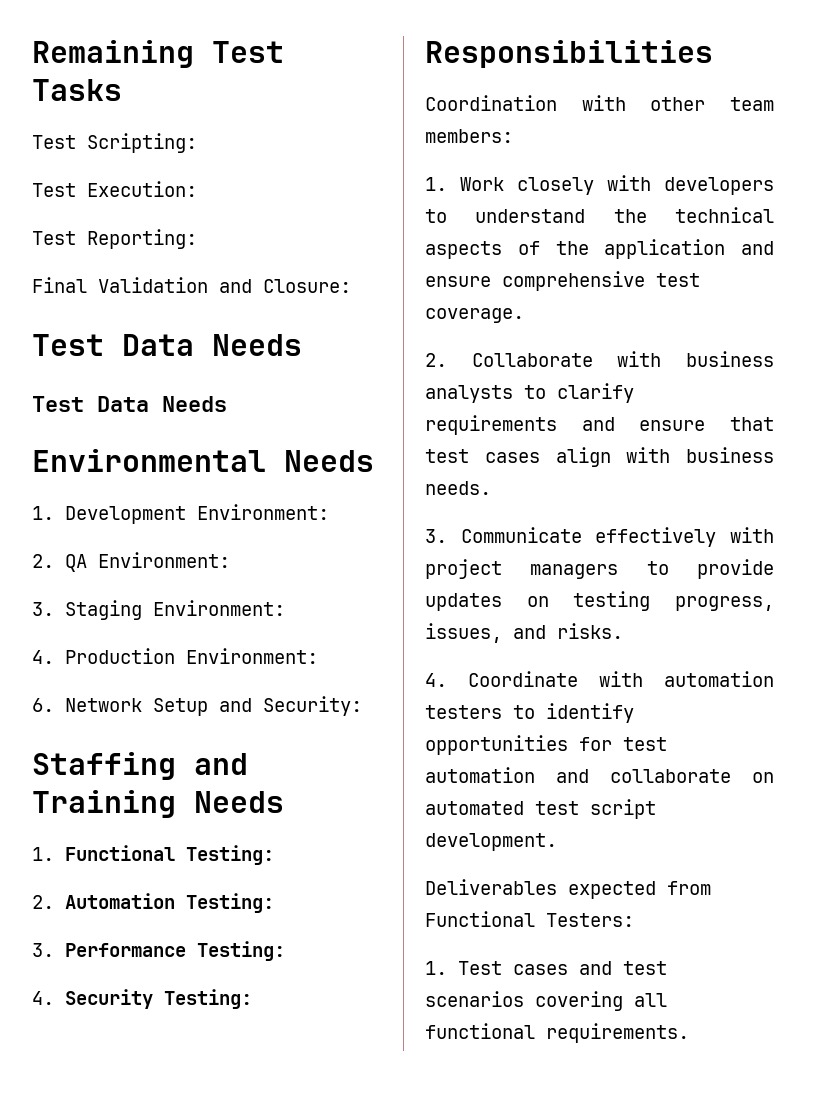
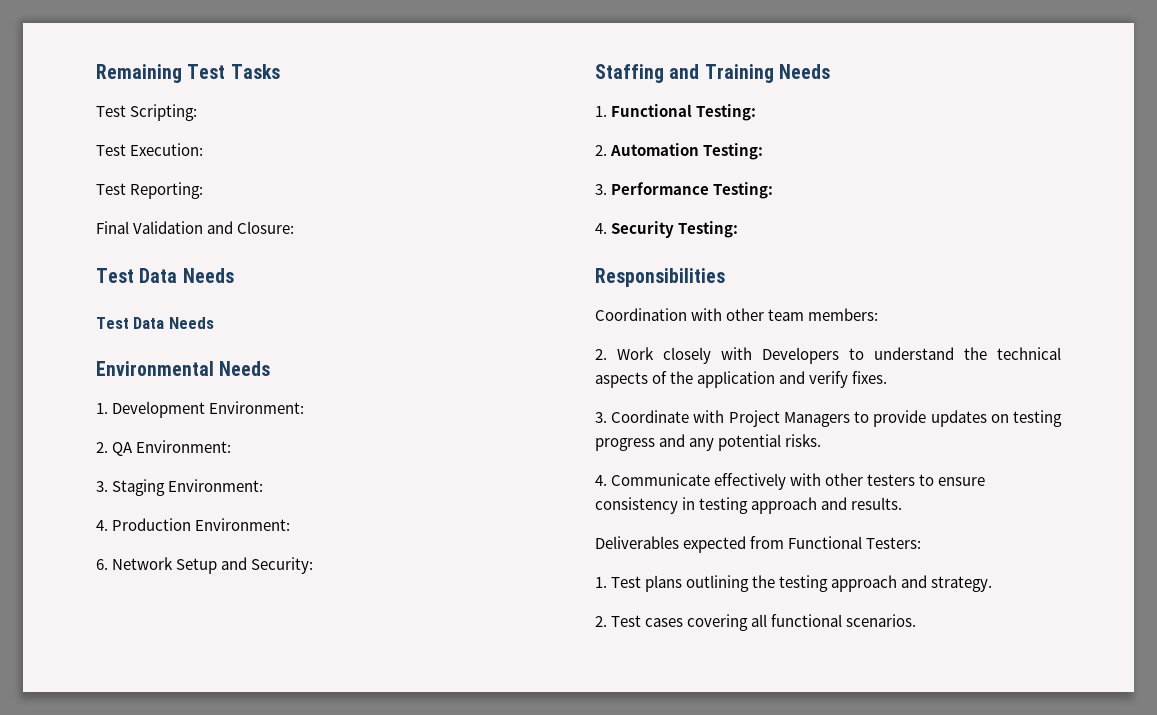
[425,177,447,191] 1. -> [595,349,607,360] 2.
[664,177,774,195] developers -> [762,347,839,364] Developers
[425,271,700,291] [425,308,524,323] [425,351,774,367] [425,383,634,403] [425,415,774,435] [425,447,774,467] [425,481,491,495] [425,527,774,547] [425,559,619,579] ensure comprehensive test coverage. // 2. Collaborate with business analysts to clarify requirements and ensure that test cases align with business needs. // 3. Communicate effectively with project managers -> [809,371,888,388] [595,410,850,427] verify fixes. // 3. Coordinate with Project Managers
[675,596,774,611] [425,623,623,643] [425,671,774,687] [425,703,634,723] [425,735,667,755] [425,767,774,783] [425,799,656,819] [425,833,557,851] progress, issues, and risks. // 4. Coordinate with automation testers to identify opportunities for test automation and collaborate on automated test script development. -> [595,434,822,451] [595,473,986,490] [595,497,903,514] progress and any potential risks. // 4. Communicate effectively with other testers to ensure consistency in testing approach and results.
[513,961,667,975] [425,991,524,1007] cases and test scenarios -> [645,575,993,592] [595,615,684,627] plans outlining the testing approach and strategy. // 2. Test cases
[546,1023,689,1043] requirements. -> [846,614,917,627] scenarios.

